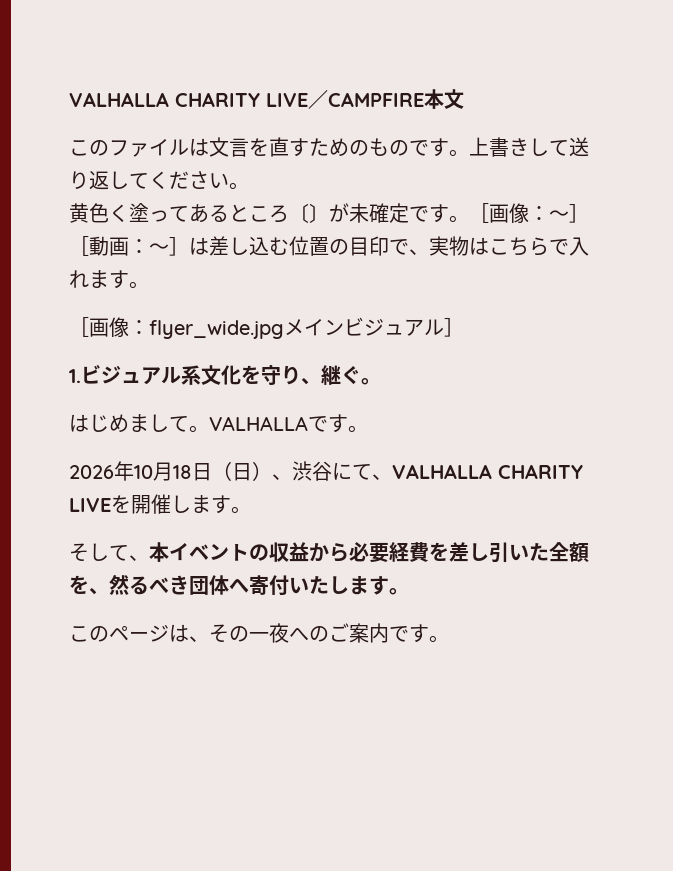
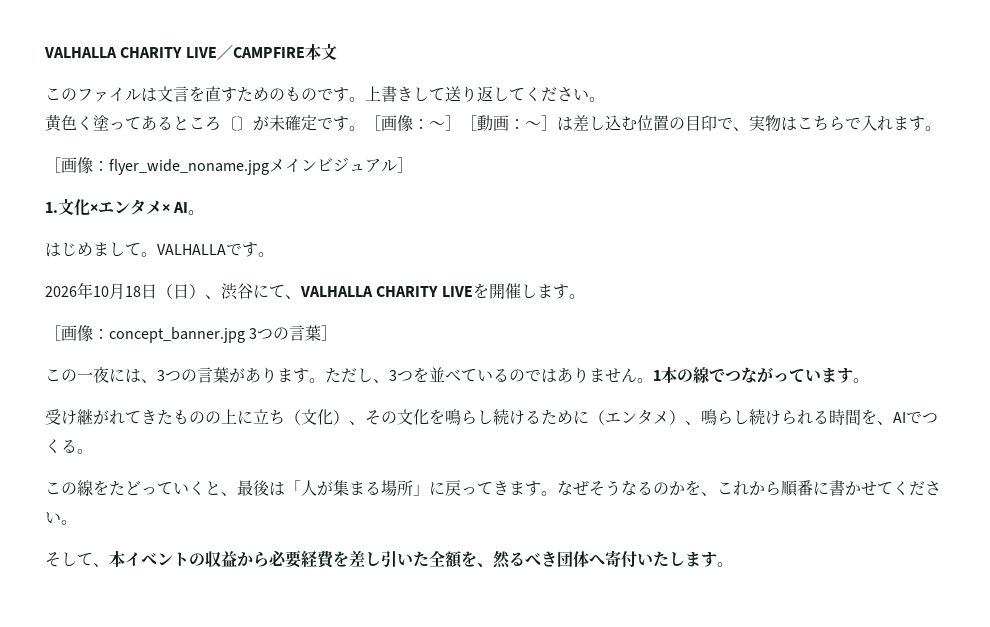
[149,320,284,339] flyer_wide.jpg -> [109,159,269,175] flyer_wide_noname.jpg
[81,365,361,385] ビジュアル系文化を守り、継ぐ -> [58,198,189,216] 文化×エンタメ× AI
(251, 510) none -> [45,325,338,343] [45,367,869,383] [45,409,938,425] [45,439,93,454] [45,480,941,497] [45,511,77,525] // ［画像：concept_banner.jpg 3つの言葉］ // この一夜には、3つの言葉があります。ただし、3つを並べているのではありません。1本の線でつながっています。 // 受け継がれてきたものの上に立ち（文化）、その文化を鳴らし続けるために（エンタメ）、鳴らし続けられる時間を、AIでつくる。 // この線をたどっていくと、最後は「人が集まる場所」に戻ってきます。なぜそうなるのかを、これから順番に書かせてください。
[69,623,449,643] // このページは、その一夜へのご案内です。 -> (733, 564) none

